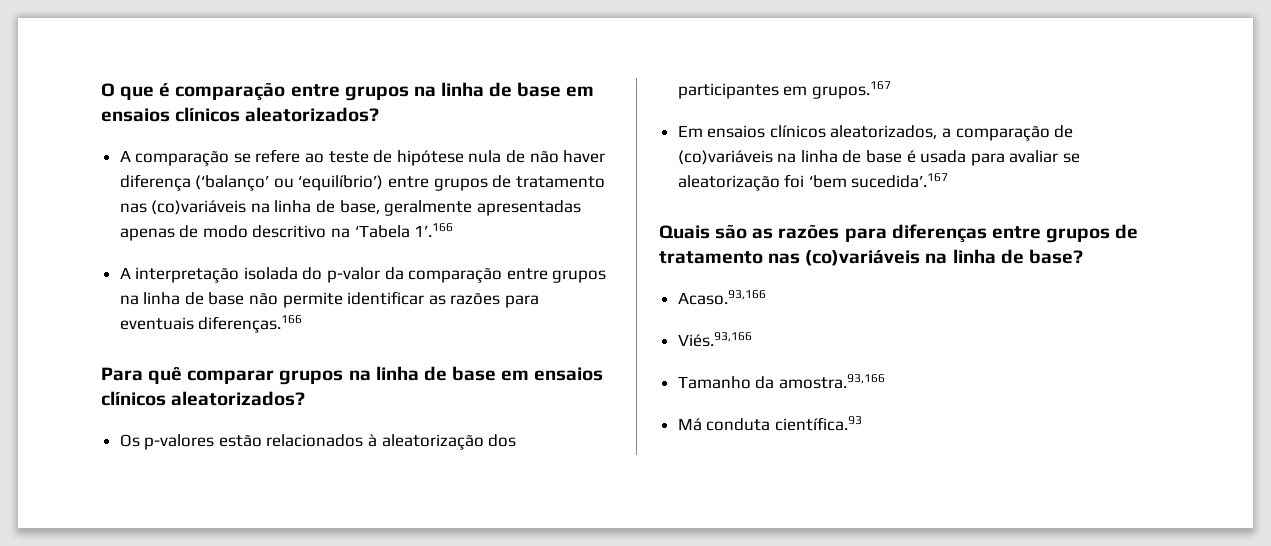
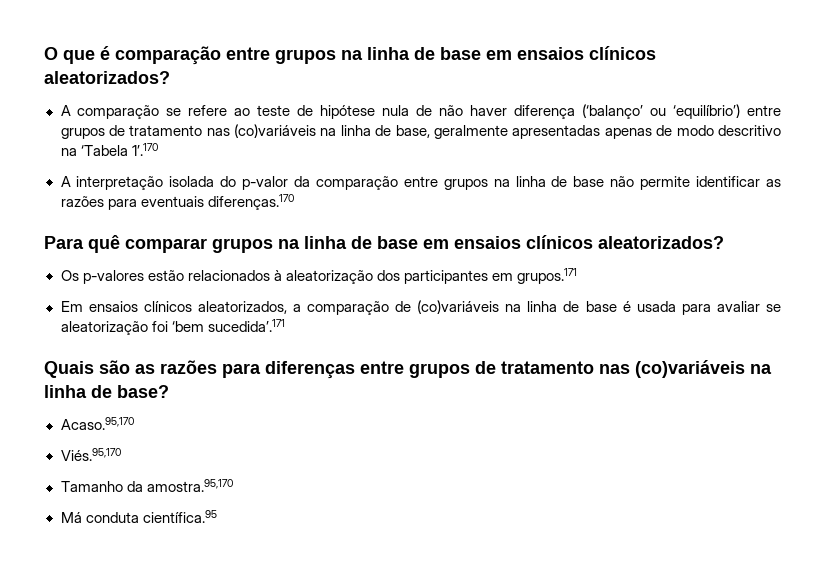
[414,223,454,237] 1’.166 -> [131,143,158,156] 1’.170
[198,315,303,333] diferenças.166 -> [207,194,294,210] diferenças.170
[811,81,891,99] grupos.167 -> [516,268,577,284] grupos.171
[851,173,949,188] sucedida’.167 -> [207,319,285,332] sucedida’.171
[677,290,766,305] [677,332,752,347] Acaso.93,166 // Viés.93,166 -> [60,417,134,430] [60,448,121,461] Acaso.95,170 // Viés.95,170
[778,374,885,389] amostra.93,166 -> [146,479,233,492] amostra.95,170
[774,416,862,431] científica.93 -> [142,510,217,523] científica.95

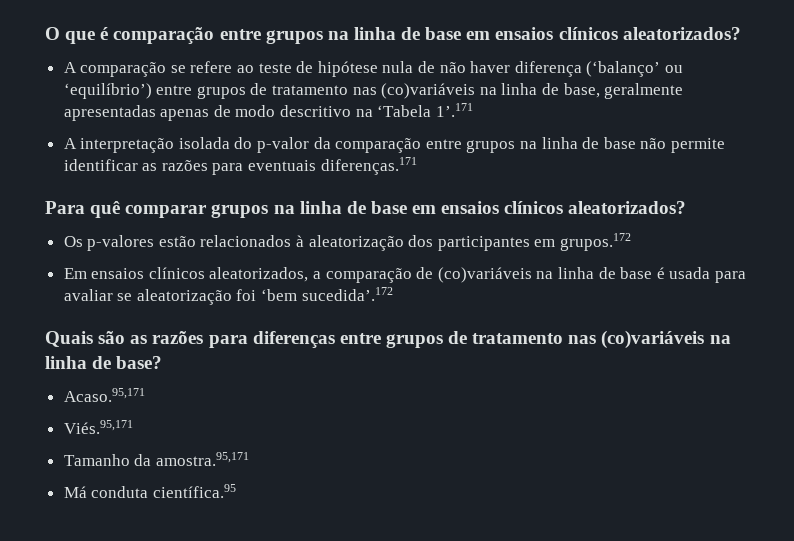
[131,143,158,156] 1’.170 -> [435,103,473,117] 1’.171
[207,194,294,210] diferenças.170 -> [320,157,417,175] diferenças.171
[516,268,577,284] grupos.171 -> [560,233,632,251] grupos.172
[207,319,285,332] sucedida’.171 -> [301,287,393,301] sucedida’.172
[60,417,134,430] [60,448,121,461] Acaso.95,170 // Viés.95,170 -> [63,388,145,402] [63,420,133,434] Acaso.95,171 // Viés.95,171
[146,479,233,492] amostra.95,170 -> [155,452,249,466] amostra.95,171

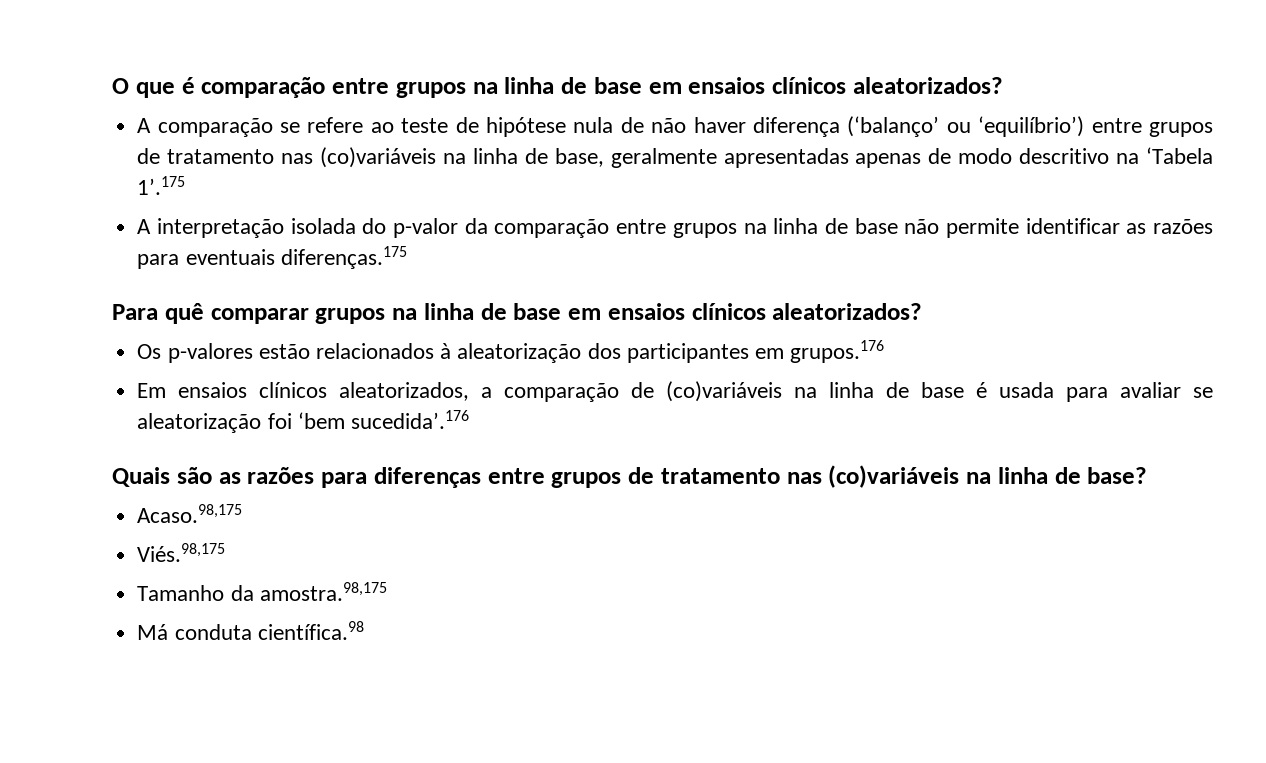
[435,103,473,117] 1’.171 -> [137,176,186,195] 1’.175
[320,157,417,175] diferenças.171 -> [280,246,407,269] diferenças.175
[560,233,632,251] grupos.172 -> [790,340,885,363] grupos.176
[301,287,393,301] sucedida’.172 -> [350,410,469,429] sucedida’.176
[63,388,145,402] [63,420,133,434] Acaso.95,171 // Viés.95,171 -> [137,504,243,523] [137,543,226,562] Acaso.98,175 // Viés.98,175
[155,452,249,466] amostra.95,171 -> [259,582,387,601] amostra.98,175
[152,484,236,498] científica.95 -> [257,621,364,640] científica.98

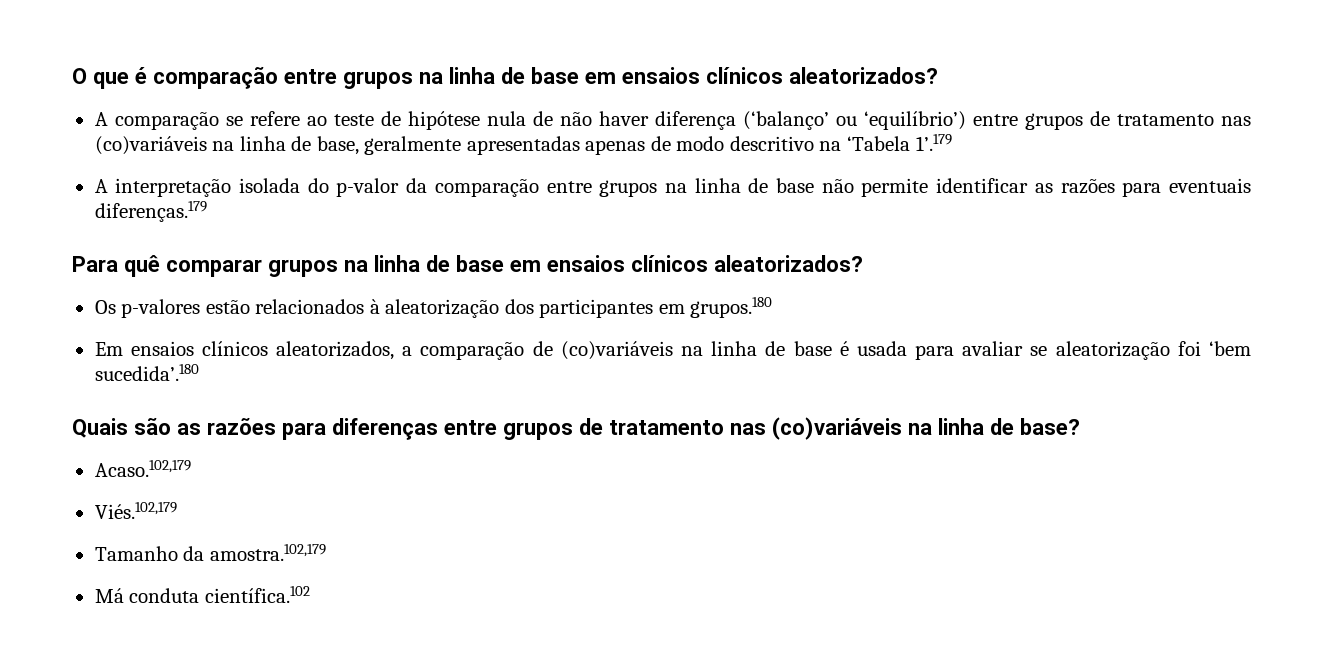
[137,176,186,195] 1’.175 -> [915,134,952,151] 1’.179
[280,246,407,269] diferenças.175 -> [94,201,207,222] diferenças.179
[790,340,885,363] grupos.176 -> [690,297,773,318] grupos.180
[350,410,469,429] sucedida’.176 -> [94,364,199,381] sucedida’.180
[137,504,243,523] [137,543,226,562] Acaso.98,175 // Viés.98,175 -> [94,460,191,477] [94,502,177,519] Acaso.102,179 // Viés.102,179
[259,582,387,601] amostra.98,175 -> [209,544,326,561] amostra.102,179
[257,621,364,640] científica.98 -> [204,586,310,603] científica.102

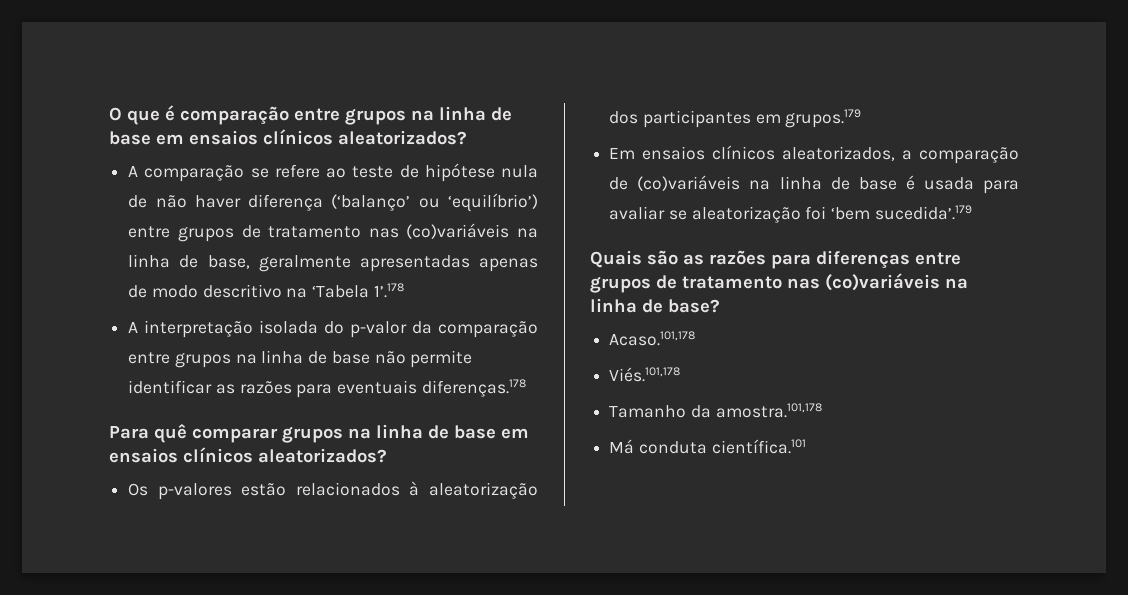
[915,134,952,151] 1’.179 -> [373,283,404,298] 1’.178
[94,201,207,222] diferenças.179 -> [421,379,526,397] diferenças.178
[690,297,773,318] grupos.180 -> [785,109,862,128] grupos.179
[94,364,199,381] sucedida’.180 -> [874,205,972,220] sucedida’.179
[94,460,191,477] [94,502,177,519] Acaso.102,179 // Viés.102,179 -> [609,331,696,346] [609,367,681,382] Acaso.101,178 // Viés.101,178
[209,544,326,561] amostra.102,179 -> [715,403,822,418] amostra.101,178
[204,586,310,603] científica.102 -> [711,439,806,454] científica.101

